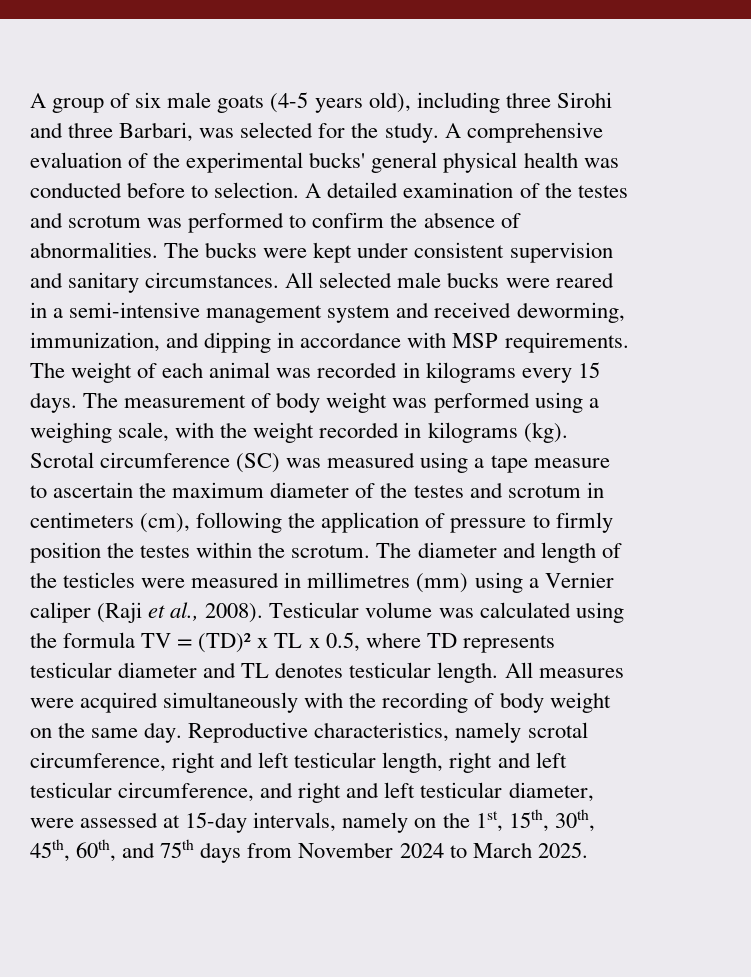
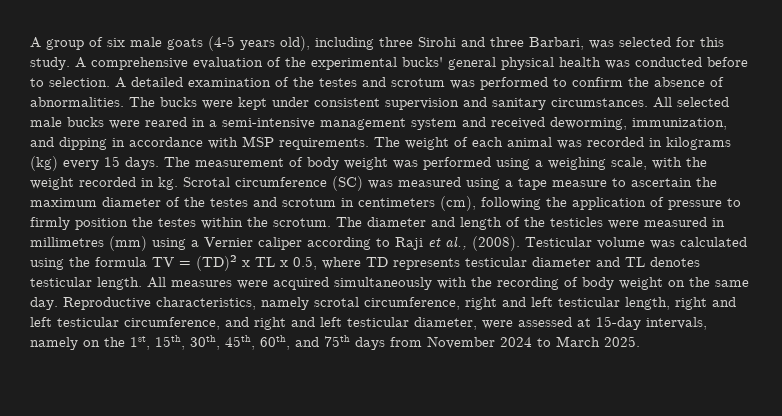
[351,122,379,138] the -> [700,37,724,47] this
(516, 372) none -> [30,156,58,171] (kg)
[427,422,568,443] kilograms (kg). -> [158,177,178,190] kg.
[97,602,143,623] (Raji -> [307,237,423,250] according to Raji
[205,603,264,623] 2008). -> [472,236,520,251] (2008).

